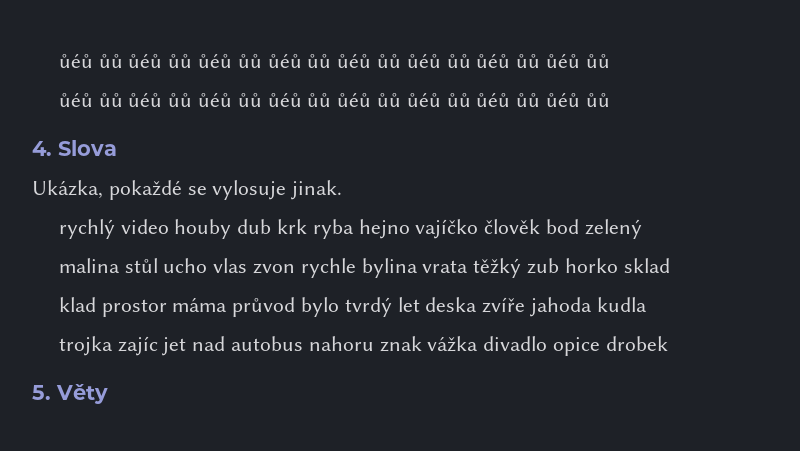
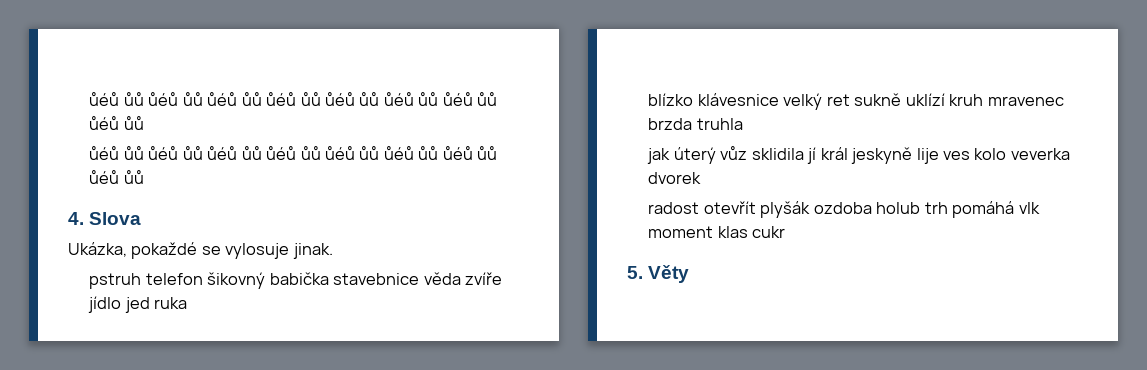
[58,219,642,239] [58,258,670,278] [58,297,647,317] [58,336,668,356] rychlý video houby dub krk ryba hejno vajíčko člověk bod zelený // malina stůl ucho vlas zvon rychle bylina vrata těžký zub horko sklad // klad prostor máma průvod bylo tvrdý let deska zvíře jahoda kudla // trojka zajíc jet nad autobus nahoru znak vážka divadlo opice drobek -> [89,272,503,289] [88,296,188,313] [648,93,1064,110] [648,118,743,130] [647,146,1070,164] [648,172,702,184] [648,201,1040,218] [648,226,786,238] pstruh telefon šikovný babička stavebnice věda zvíře jídlo jed ruka // blízko klávesnice velký ret sukně uklízí kruh mravenec brzda truhla // jak úterý vůz sklidila jí král jeskyně lije ves kolo veverka dvorek // radost otevřít plyšák ozdoba holub trh pomáhá vlk moment klas cukr

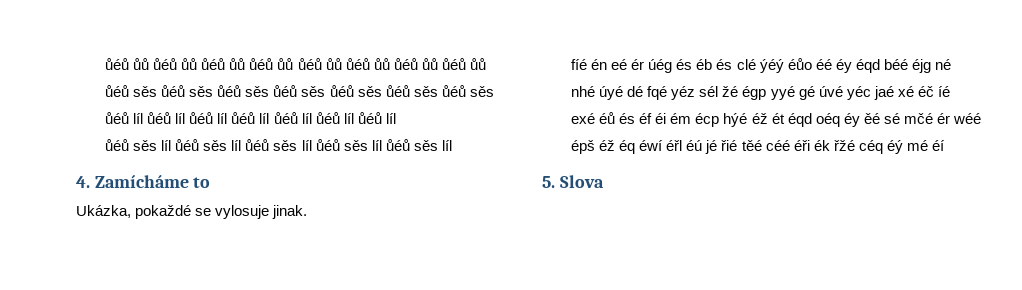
[123,146,498,160] [89,170,144,184] ůů ůéů ůů ůéů ůů ůéů ůů ůéů ůů ůéů ůů ůéů ůů ůéů ůů -> [133,85,494,97] [105,112,396,124] [105,139,452,151] sěs ůéů sěs ůéů sěs ůéů sěs ůéů sěs ůéů sěs ůéů sěs // ůéů líl ůéů líl ůéů líl ůéů líl ůéů líl ůéů líl ůéů líl // ůéů sěs líl ůéů sěs líl ůéů sěs líl ůéů sěs líl ůéů sěs líl
[89,212,142,225] Slova -> [94,175,211,188] Zamícháme to
[89,272,503,289] [88,296,188,313] [648,93,1064,110] [648,118,743,130] [647,146,1070,164] [648,172,702,184] [648,201,1040,218] [648,226,786,238] pstruh telefon šikovný babička stavebnice věda zvíře jídlo jed ruka // blízko klávesnice velký ret sukně uklízí kruh mravenec brzda truhla // jak úterý vůz sklidila jí král jeskyně lije ves kolo veverka dvorek // radost otevřít plyšák ozdoba holub trh pomáhá vlk moment klas cukr -> [571,58,951,73] [571,86,950,100] [571,112,981,127] [571,140,945,154] fíé én eé ér úég és éb és clé ýéý éůo éé éy éqd béé éjg né // nhé úyé dé fqé yéz sél žé égp yyé gé úvé yéc jaé xé éč íé // exé éů és éf éi ém écp hýé éž ét éqd oéq éy ěé sé mčé ér wéé // épš éž éq éwí éřl éú jé řié těé céé éři ék řžé céq éý mé éí
[648,265,690,283] Věty -> [559,175,604,188] Slova

